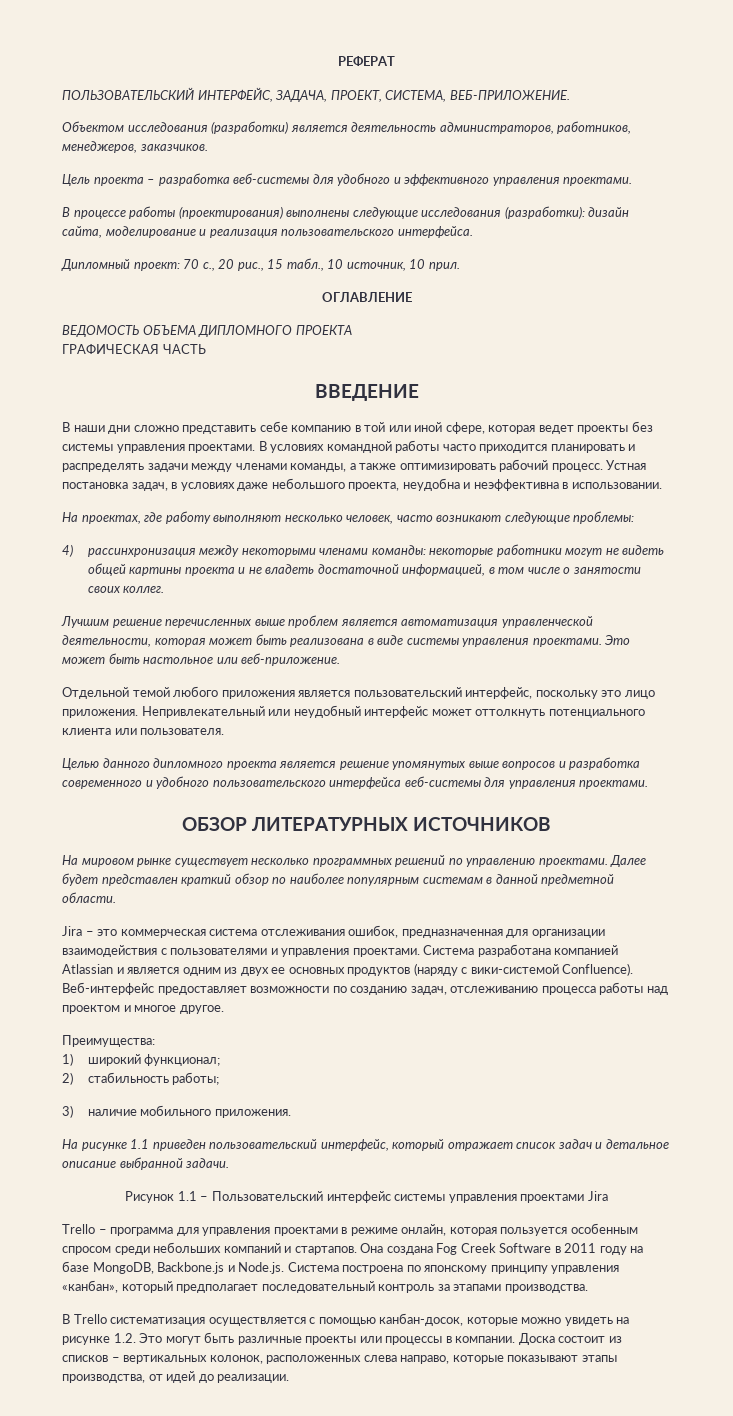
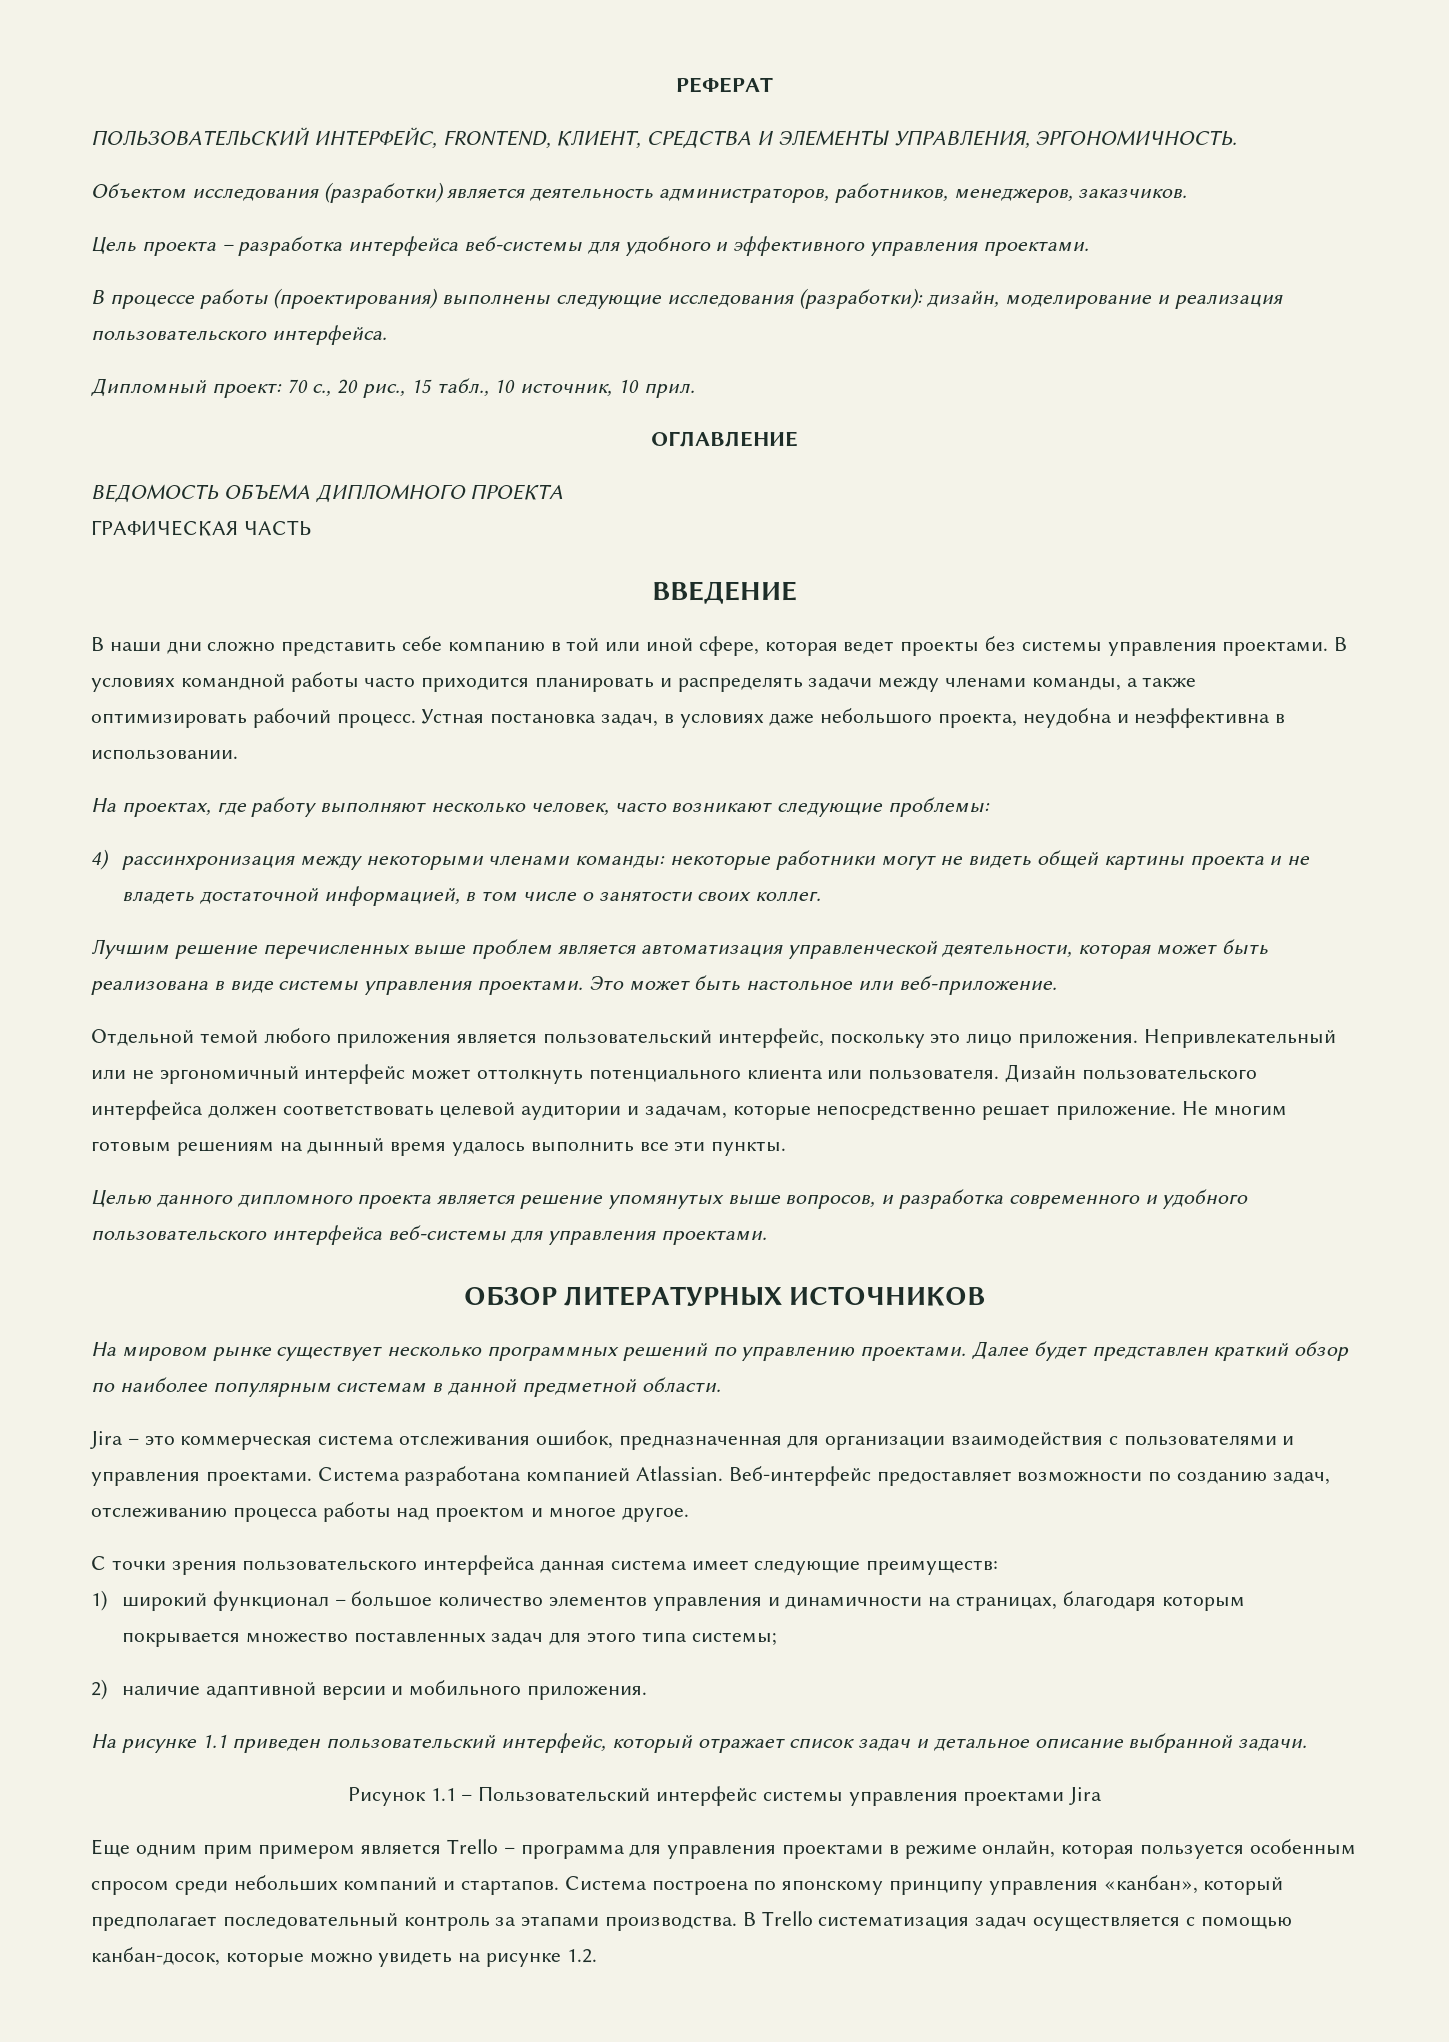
[275,90,570,102] ЗАДАЧА, ПРОЕКТ, СИСТЕМА, ВЕБ-ПРИЛОЖЕНИЕ. -> [442,130,1238,149] FRONTEND, КЛИЕНТ, СРЕДСТВА И ЭЛЕМЕНТЫ УПРАВЛЕНИЯ, ЭРГОНОМИЧНОСТЬ.
(230, 179) none -> [348,236,459,256] интерфейса
[588,207,630,217] [62,226,102,238] дизайн сайта, -> [926,291,1000,307] дизайн,
[293,705,361,718] неудобный -> [131,1066,299,1084] не эргономичный
(225, 731) none -> [1005,1064,1257,1083] [91,1100,1287,1120] [91,1138,787,1156] Дизайн пользовательского интерфейса должен соответствовать целевой аудитории и задачам, которые непосредственно решает приложение. Не многим готовым решениям на дынный время удалось выполнить все эти пункты.
[502,761,556,770] вопросов -> [785,1194,876,1209] вопросов,
[62,963,634,976] Atlassian и является одним из двух ее основных продуктов (наряду с вики-системой Confluence). -> [636,1466,724,1481] Atlassian.
[62,1035,155,1047] [62,1053,221,1066] [62,1072,220,1085] [62,1105,137,1118] Преимущества: // 1) широкий функционал; // 2) стабильность работы; // 3) наличие -> [91,1555,999,1575] [91,1590,1245,1611] [121,1632,777,1647] [91,1679,404,1700] С точки зрения пользовательского интерфейса данная система имеет следующие преимуществ: // 1) широкий функционал – большое количество элементов управления и динамичности на страницах, благодаря которым покрывается множество поставленных задач для этого типа системы; // 2) наличие адаптивной версии и
(608, 1196) none -> [91,1839,442,1859] Еще одним прим примером является
[360,1243,644,1255] [62,1261,285,1274] Она создана Fog Creek Software в 2011 году на базе MongoDB, Backbone.js и Node.js. -> (560, 1887) none
(588, 1288) // -> (738, 1923) none
(206, 1321) none -> [975,1916,1028,1929] задач
[139,1332,622,1345] [62,1355,617,1364] [62,1371,290,1383] Это могут быть различные проекты или процессы в компании. Доска состоит из списков – вертикальных колонок, расположенных слева направо, которые показывают этапы производства, от идей до реализации. -> (597, 1956) none

